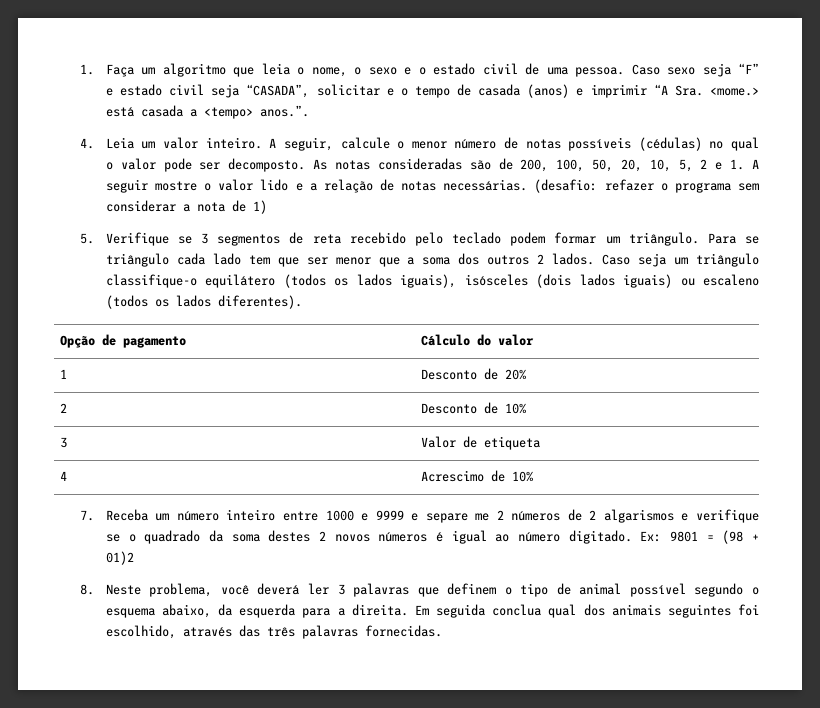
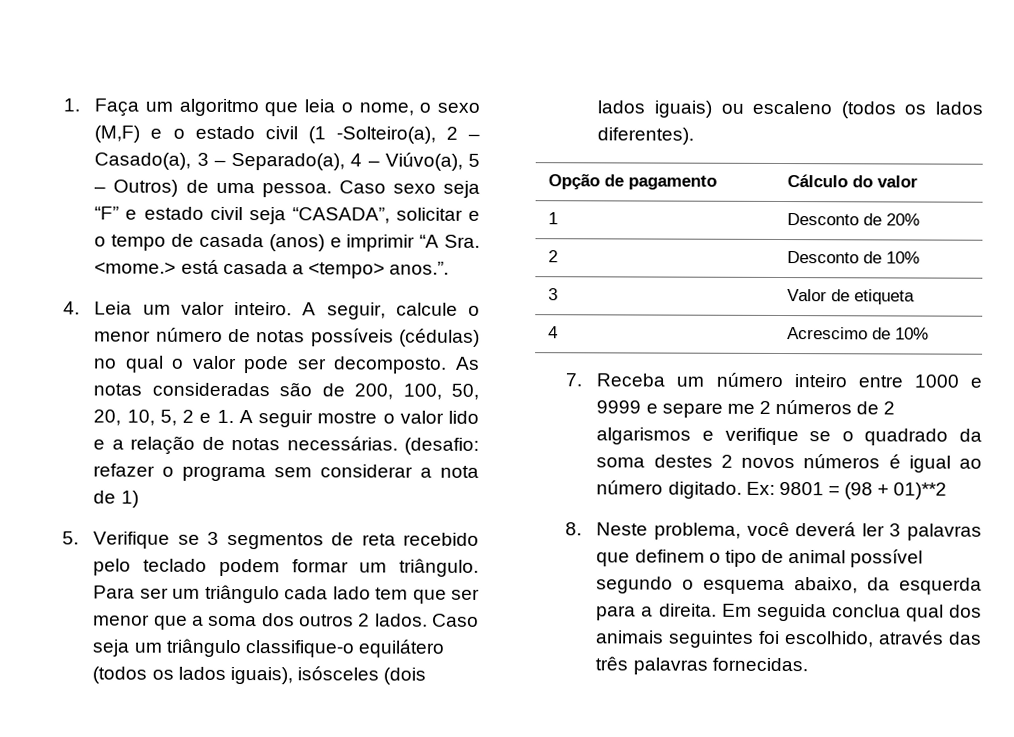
(397, 71) none -> [94,125,141,143] (M,F)
(518, 69) none -> [307,126,480,144] [94,152,481,171] [94,179,179,197] (1 -Solteiro(a), 2 – Casado(a), 3 – Separado(a), 4 – Viúvo(a), 5 – Outros)
[744,236,759,244] se -> [139,587,201,599] ser um
[105,551,134,565] 01)2 -> [893,482,948,500] 01)**2

